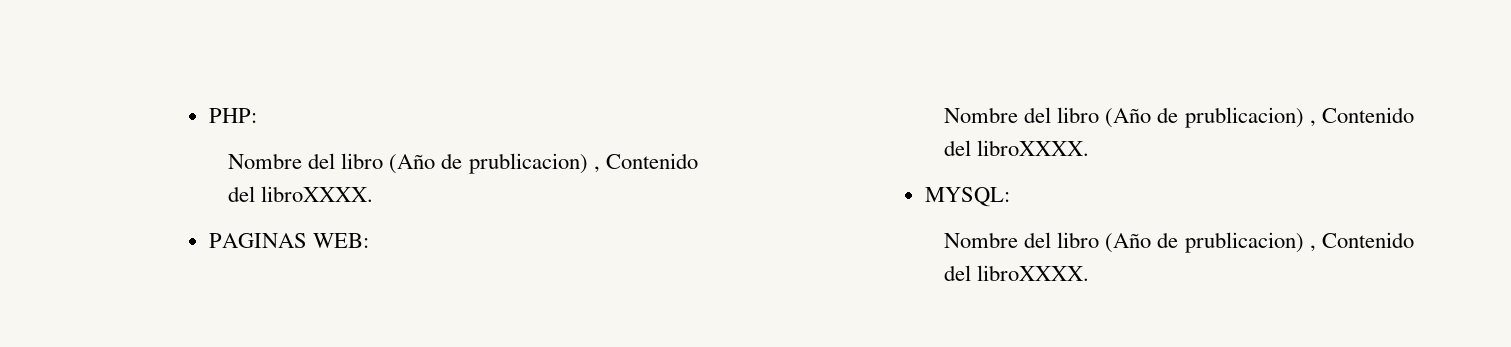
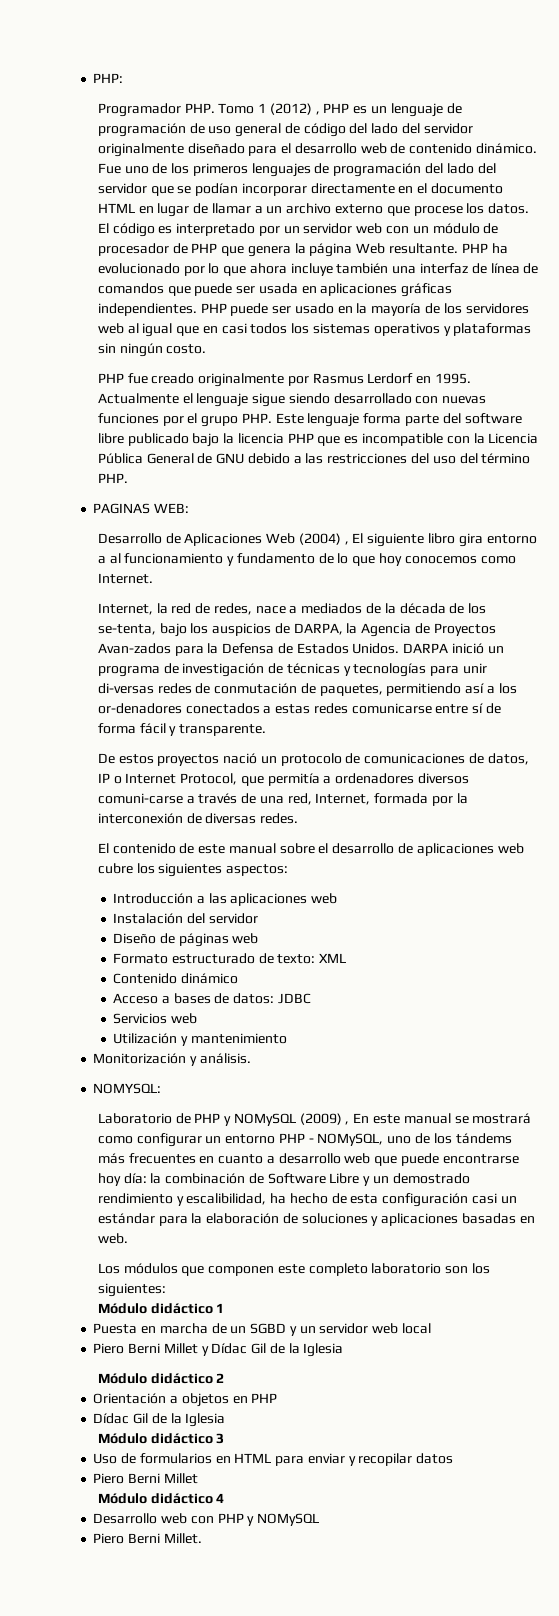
[228,153,698,174] [228,186,374,202] [209,233,370,248] [944,107,1414,128] [944,140,1090,156] [925,187,1011,207] [944,232,1414,253] [944,265,1090,281] Nombre del libro (Año de prublicacion) , Contenido del libroXXXX. // PAGINAS WEB: // Nombre del libro (Año de prublicacion) , Contenido del libroXXXX. // MYSQL: // Nombre del libro (Año de prublicacion) , Contenido del libroXXXX. -> [97,103,462,117] [97,123,473,137] [97,143,537,157] [97,163,496,177] [97,183,503,196] [97,203,530,217] [97,223,499,237] [97,243,508,257] [97,263,539,276] [97,283,453,297] [97,303,529,316] [97,323,532,337] [97,343,207,357] [97,373,471,387] [97,393,487,407] [97,413,522,427] [97,433,539,447] [97,453,531,464] [97,473,128,483] [93,503,189,514] [97,533,537,547] [97,553,516,566] [97,573,153,584] [97,603,487,615] [97,623,496,637] [97,643,504,656] [97,663,487,677] [97,683,517,696] [97,703,501,714] [97,723,267,736] [97,753,529,766] [97,773,469,786] [97,793,468,806] [97,813,299,824] [97,843,524,856] [97,863,289,877] [113,893,338,906] [113,913,258,924] [113,933,259,947] [113,953,347,964] [113,973,238,984] [113,993,312,1004] [113,1013,197,1024] [113,1033,287,1046] [93,1053,251,1066] [93,1083,162,1094] [97,1113,532,1126] [97,1133,512,1147] [97,1153,519,1166] [97,1173,470,1186] [97,1193,517,1207] [97,1213,535,1226] [97,1233,128,1244] [97,1263,490,1276] [97,1283,166,1297] [97,1303,225,1314] [93,1323,432,1336] [93,1343,344,1357] [97,1373,225,1384] [93,1393,278,1407] [93,1413,226,1427] [97,1433,225,1444] [93,1453,454,1466] [93,1473,198,1484] [97,1493,225,1504] [93,1513,320,1526] [93,1533,202,1544] Programador PHP. Tomo 1 (2012) , PHP es un lenguaje de programación de uso general de código del lado del servidor originalmente diseñado para el desarrollo web de contenido dinámico. Fue uno de los primeros lenguajes de programación del lado del servidor que se podían incorporar directamente en el documento HTML en lugar de llamar a un archivo externo que procese los datos. El código es interpretado por un servidor web con un módulo de procesador de PHP que genera la página Web resultante. PHP ha evolucionado por lo que ahora incluye también una interfaz de línea de comandos que puede ser usada en aplicaciones gráficas independientes. PHP puede ser usado en la mayoría de los servidores web al igual que en casi todos los sistemas operativos y plataformas sin ningún costo. // PHP fue creado originalmente por Rasmus Lerdorf en 1995. Actualmente el lenguaje sigue siendo desarrollado con nuevas funciones por el grupo PHP. Este lenguaje forma parte del software libre publicado bajo la licencia PHP que es incompatible con la Licencia Pública General de GNU debido a las restricciones del uso del término PHP. // PAGINAS WEB: // Desarrollo de Aplicaciones Web (2004) , El siguiente libro gira entorno a al funcionamiento y fundamento de lo que hoy conocemos como Internet. // Internet, la red de redes, nace a mediados de la década de los se-tenta, bajo los auspicios de DARPA, la Agencia de Proyectos Avan-zados para la Defensa de Estados Unidos. DARPA inició un programa de investigación de técnicas y tecnologías para unir di-versas redes de conmutación de paquetes, permitiendo así a los or-denadores conectados a estas redes comunicarse entre sí de forma fácil y transparente. // De estos proyectos nació un protocolo de comunicaciones de datos, IP o Internet Protocol, que permitía a ordenadores diversos comuni-carse a través de una red, Internet, formada por la interconexión de diversas redes. // El contenido de este manual sobre el desarrollo de aplicaciones web cubre los siguientes aspectos: // Introducción a las aplicaciones web // Instalación del servidor // Diseño de páginas web // Formato estructurado de texto: XML // Contenido dinámico // Acceso a bases de datos: JDBC // Servicios web // Utilización y mantenimiento // Monitorización y análisis. // NOMYSQL: // Laboratorio de PHP y NOMySQL (2009) , En este manual se mostrará como configurar un entorno PHP - NOMySQL, uno de los tándems más frecuentes en cuanto a desarrollo web que puede encontrarse hoy día: la combinación de Software Libre y un demostrado rendimiento y escalibilidad, ha hecho de esta configuración casi un estándar para la elaboración de soluciones y aplicaciones basadas en web. // Los módulos que componen este completo laboratorio son los siguientes: // Módulo didáctico 1 // Puesta en marcha de un SGBD y un servidor web local // Piero Berni Millet y Dídac Gil de la Iglesia // Módulo didáctico 2 // Orientación a objetos en PHP // Dídac Gil de la Iglesia // Módulo didáctico 3 // Uso de formularios en HTML para enviar y recopilar datos // Piero Berni Millet // Módulo didáctico 4 // Desarrollo web con PHP y NOMySQL // Piero Berni Millet.

